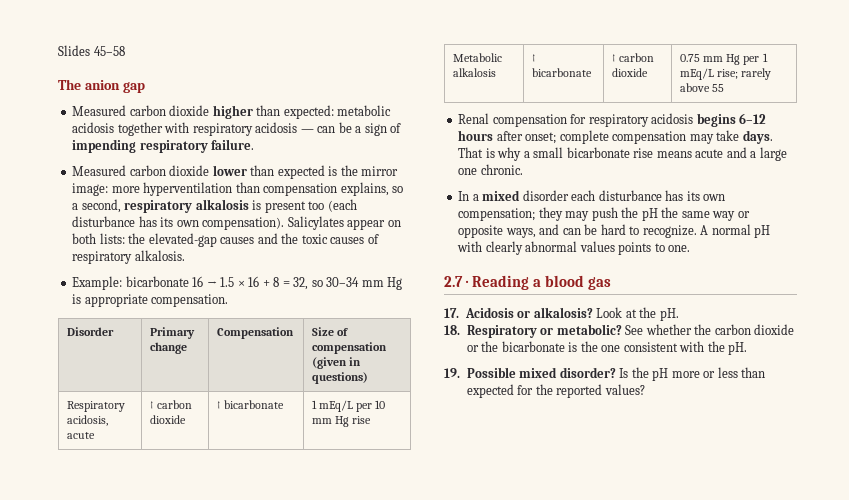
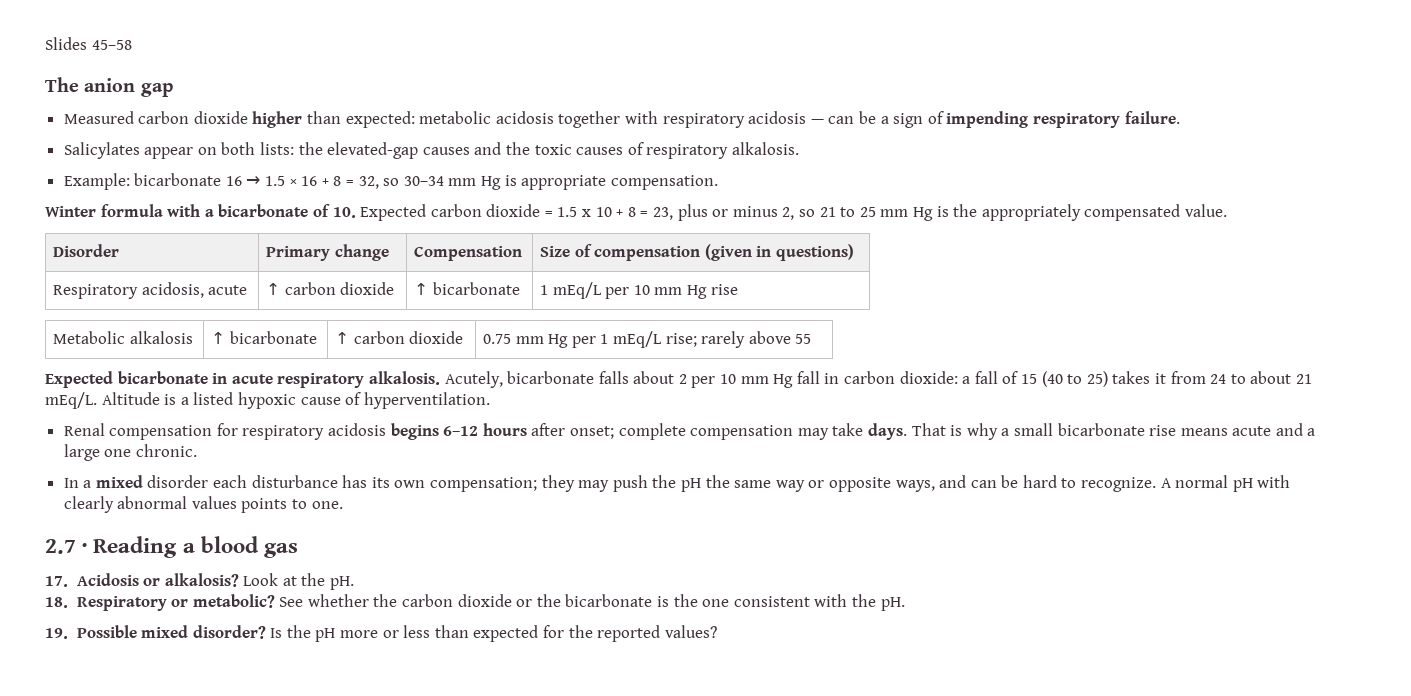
[72,165,399,179] [72,182,404,196] [72,199,357,213] [72,216,285,230] Measured carbon dioxide lower than expected is the mirror image: more hyperventilation than compensation explains, so a second, respiratory alkalosis is present too (each disturbance has its own compensation). -> (1180, 117) none
(229, 300) none -> [45,204,1227,221] // Winter formula with a bicarbonate of 10. Expected carbon dioxide = 1.5 x 10 + 8 = 23, plus or minus 2, so 21 to 25 mm Hg is the appropriately compensated value.
(725, 88) none -> [45,371,1312,388] [45,392,490,409] // Expected bicarbonate in acute respiratory alkalosis. Acutely, bicarbonate falls about 2 per 10 mm Hg fall in carbon dioxide: a fall of 15 (40 to 25) takes it from 24 to about 21 mEq/L. Altitude is a listed hypoxic cause of hyperventilation.

